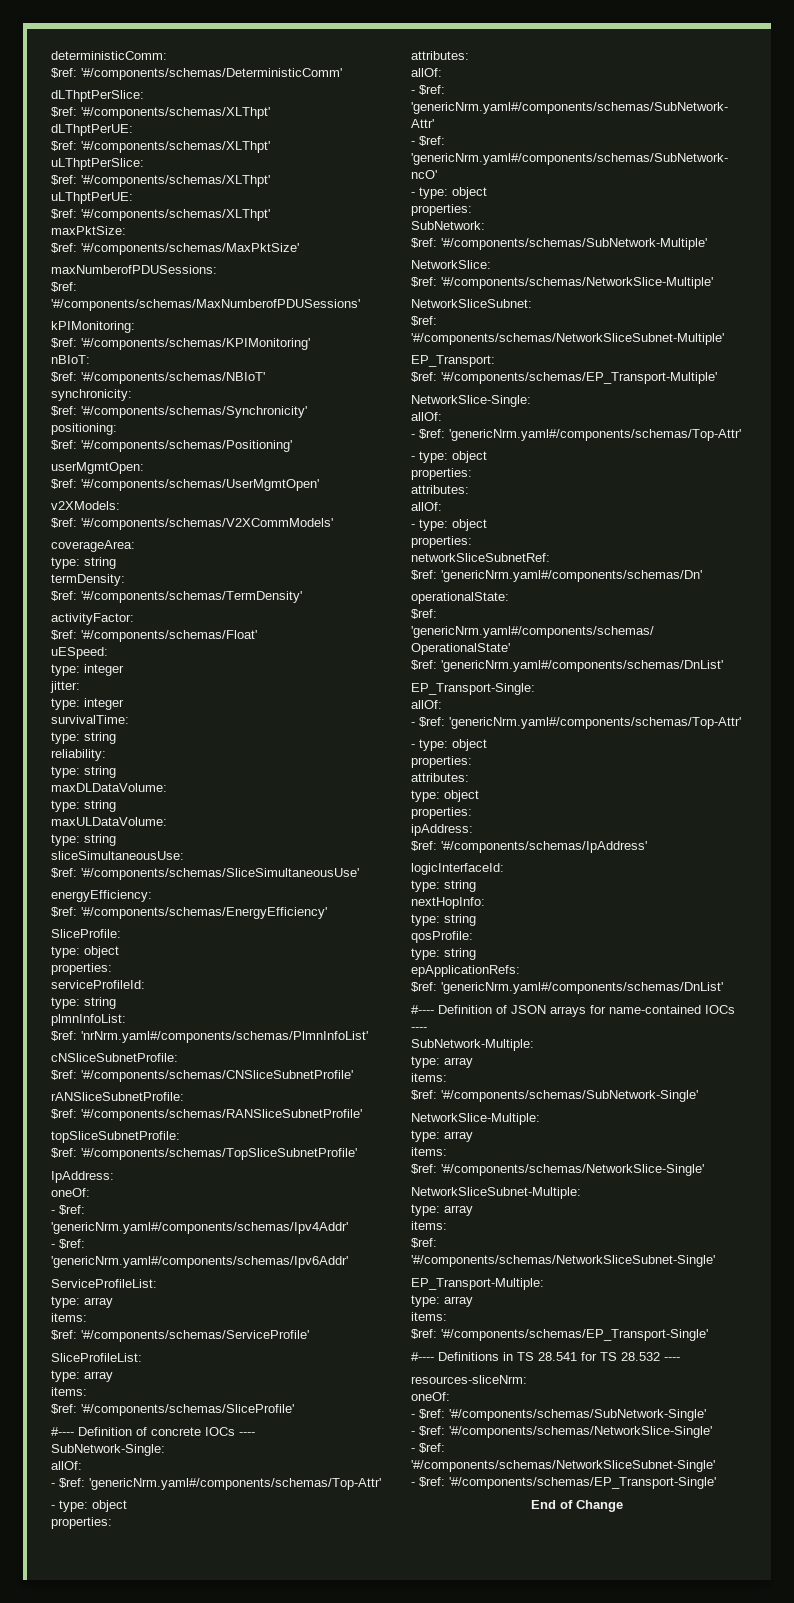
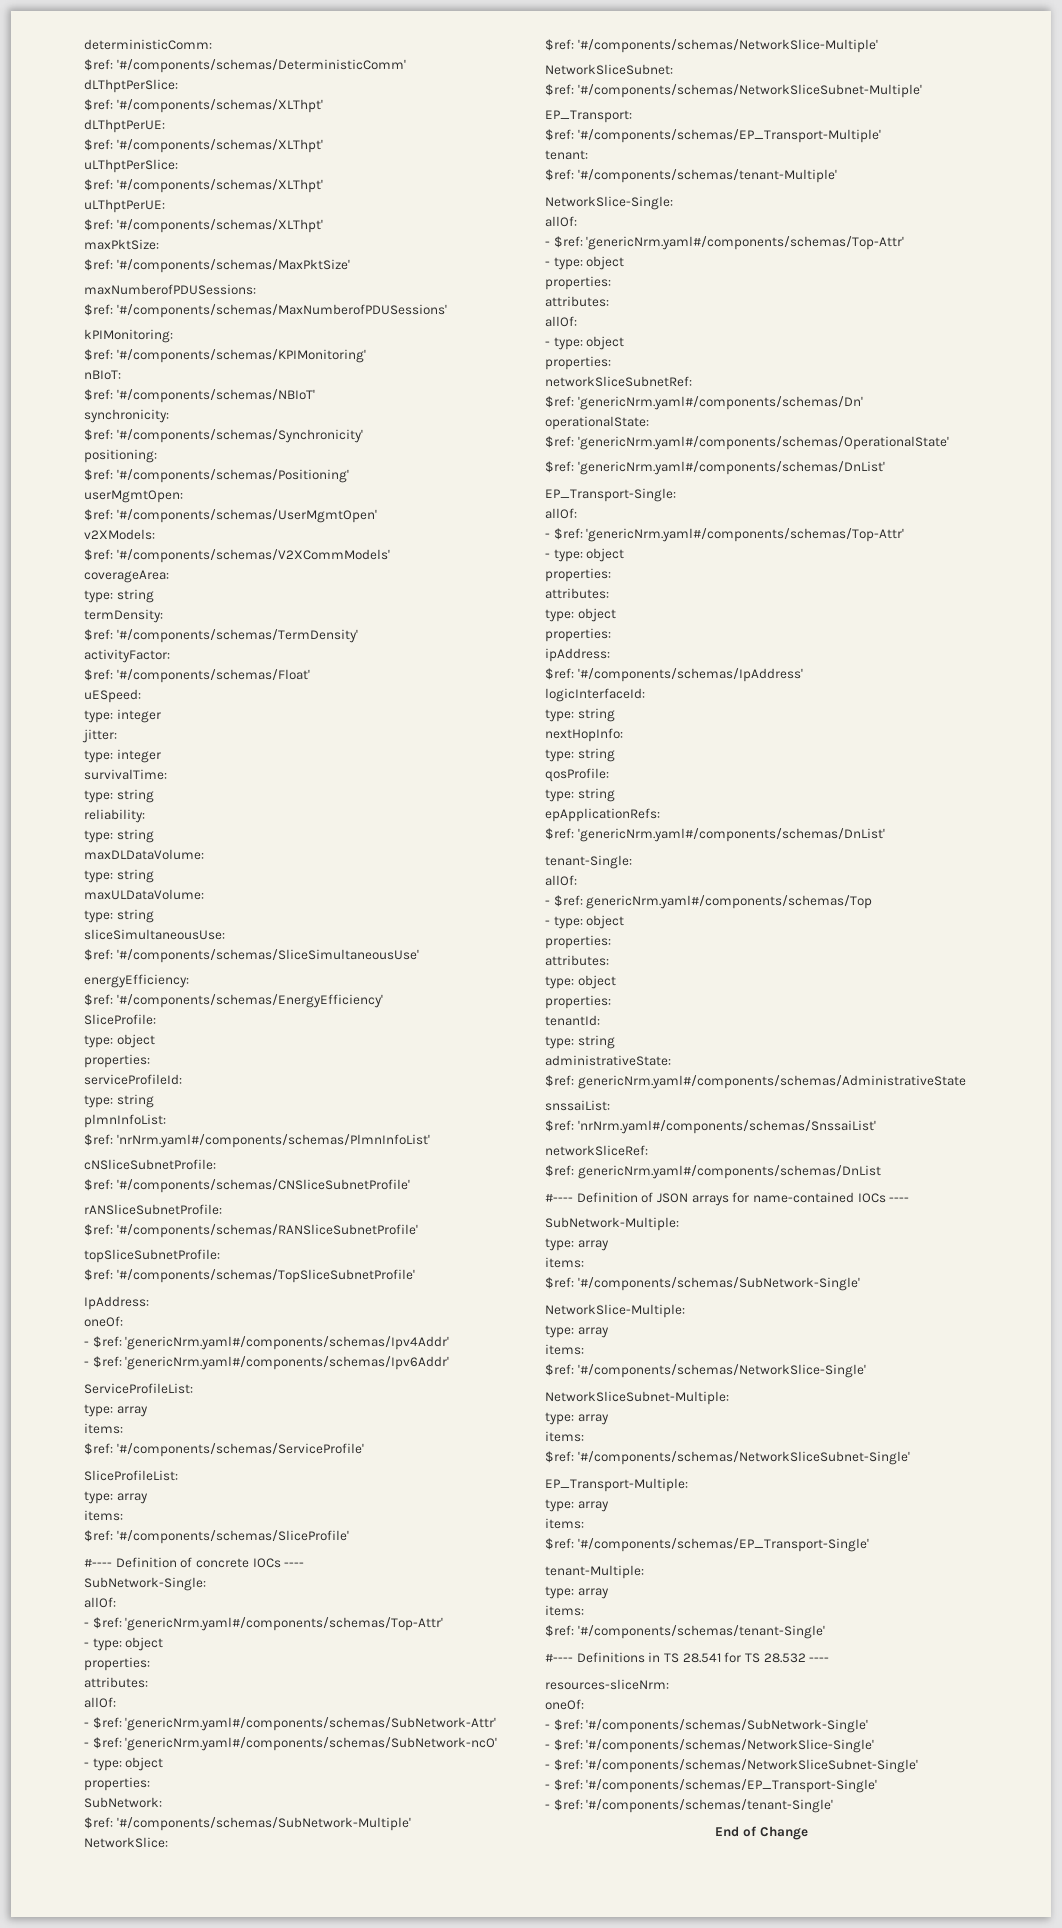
(717, 378) none -> [545,150,588,160] [545,169,837,183] // tenant: // $ref: '#/components/schemas/tenant-Multiple'
(723, 988) none -> [545,855,632,869] [545,875,577,886] [545,895,873,909] [545,915,625,929] [545,935,611,949] [545,955,609,966] [545,975,616,989] [545,995,611,1009] [545,1015,600,1026] [545,1035,615,1049] [545,1055,671,1066] [545,1075,966,1089] [545,1100,610,1111] [545,1120,876,1134] [545,1145,648,1156] [545,1165,881,1179] // tenant-Single: // allOf: // - $ref: genericNrm.yaml#/components/schemas/Top // - type: object // properties: // attributes: // type: object // properties: // tenantId: // type: string // administrativeState: // $ref: genericNrm.yaml#/components/schemas/AdministrativeState // snssaiList: // $ref: 'nrNrm.yaml#/components/schemas/SnssaiList' // networkSliceRef: // $ref: genericNrm.yaml#/components/schemas/DnList
(708, 1335) none -> [545,1565,644,1579] [545,1586,609,1599] [545,1605,584,1616] [545,1625,825,1639] // tenant-Multiple: // type: array // items: // $ref: '#/components/schemas/tenant-Single'
(716, 1483) none -> [545,1799,834,1813] // - $ref: '#/components/schemas/tenant-Single'

